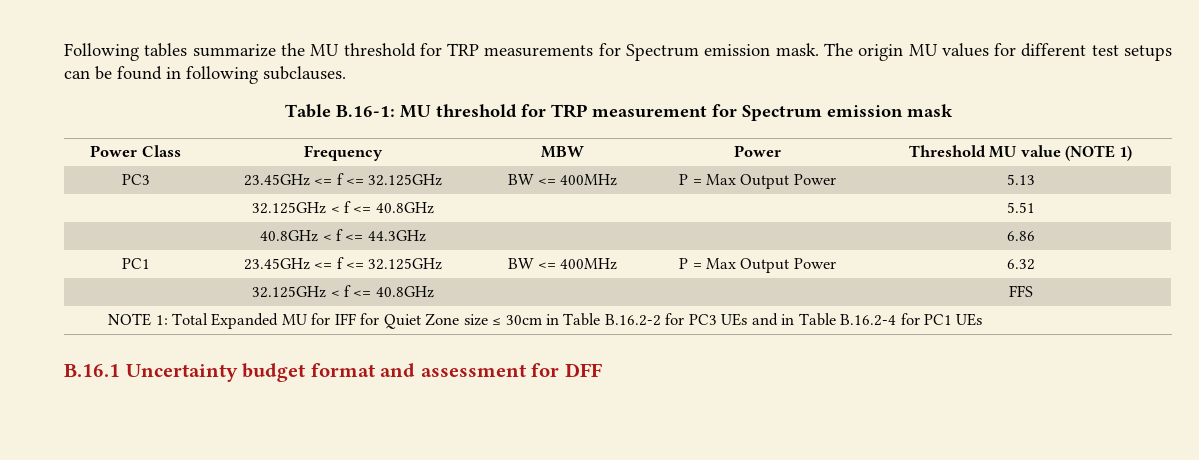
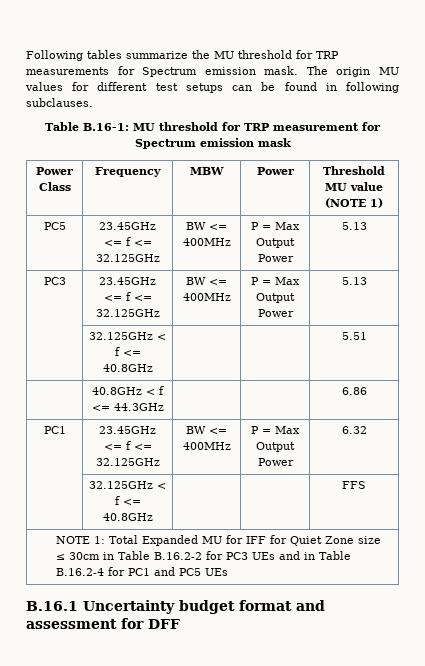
(1133, 153) none -> [43,222,66,230] [98,222,156,230] [103,237,152,246] [95,254,160,262] [186,222,227,230] [182,238,231,246] [251,222,300,230] [256,238,295,248] [257,254,294,262] [341,222,367,230] // PC5 | 23.45GHz <= f <= 32.125GHz | BW <= 400MHz | P = Max Output Power | 5.13
(952, 319) none -> [153,567,201,576] and PC5

